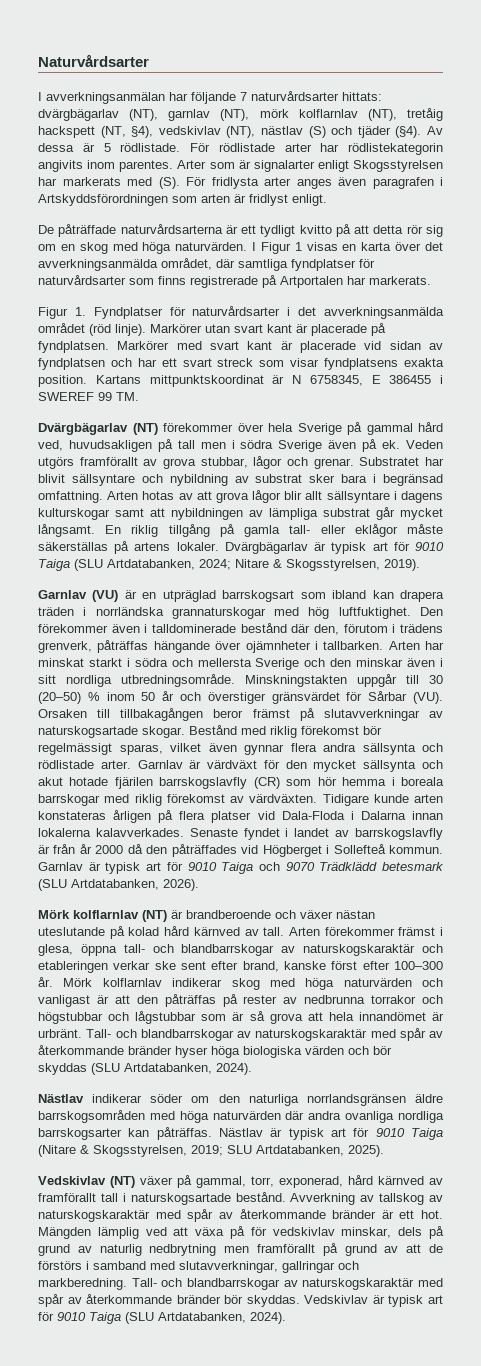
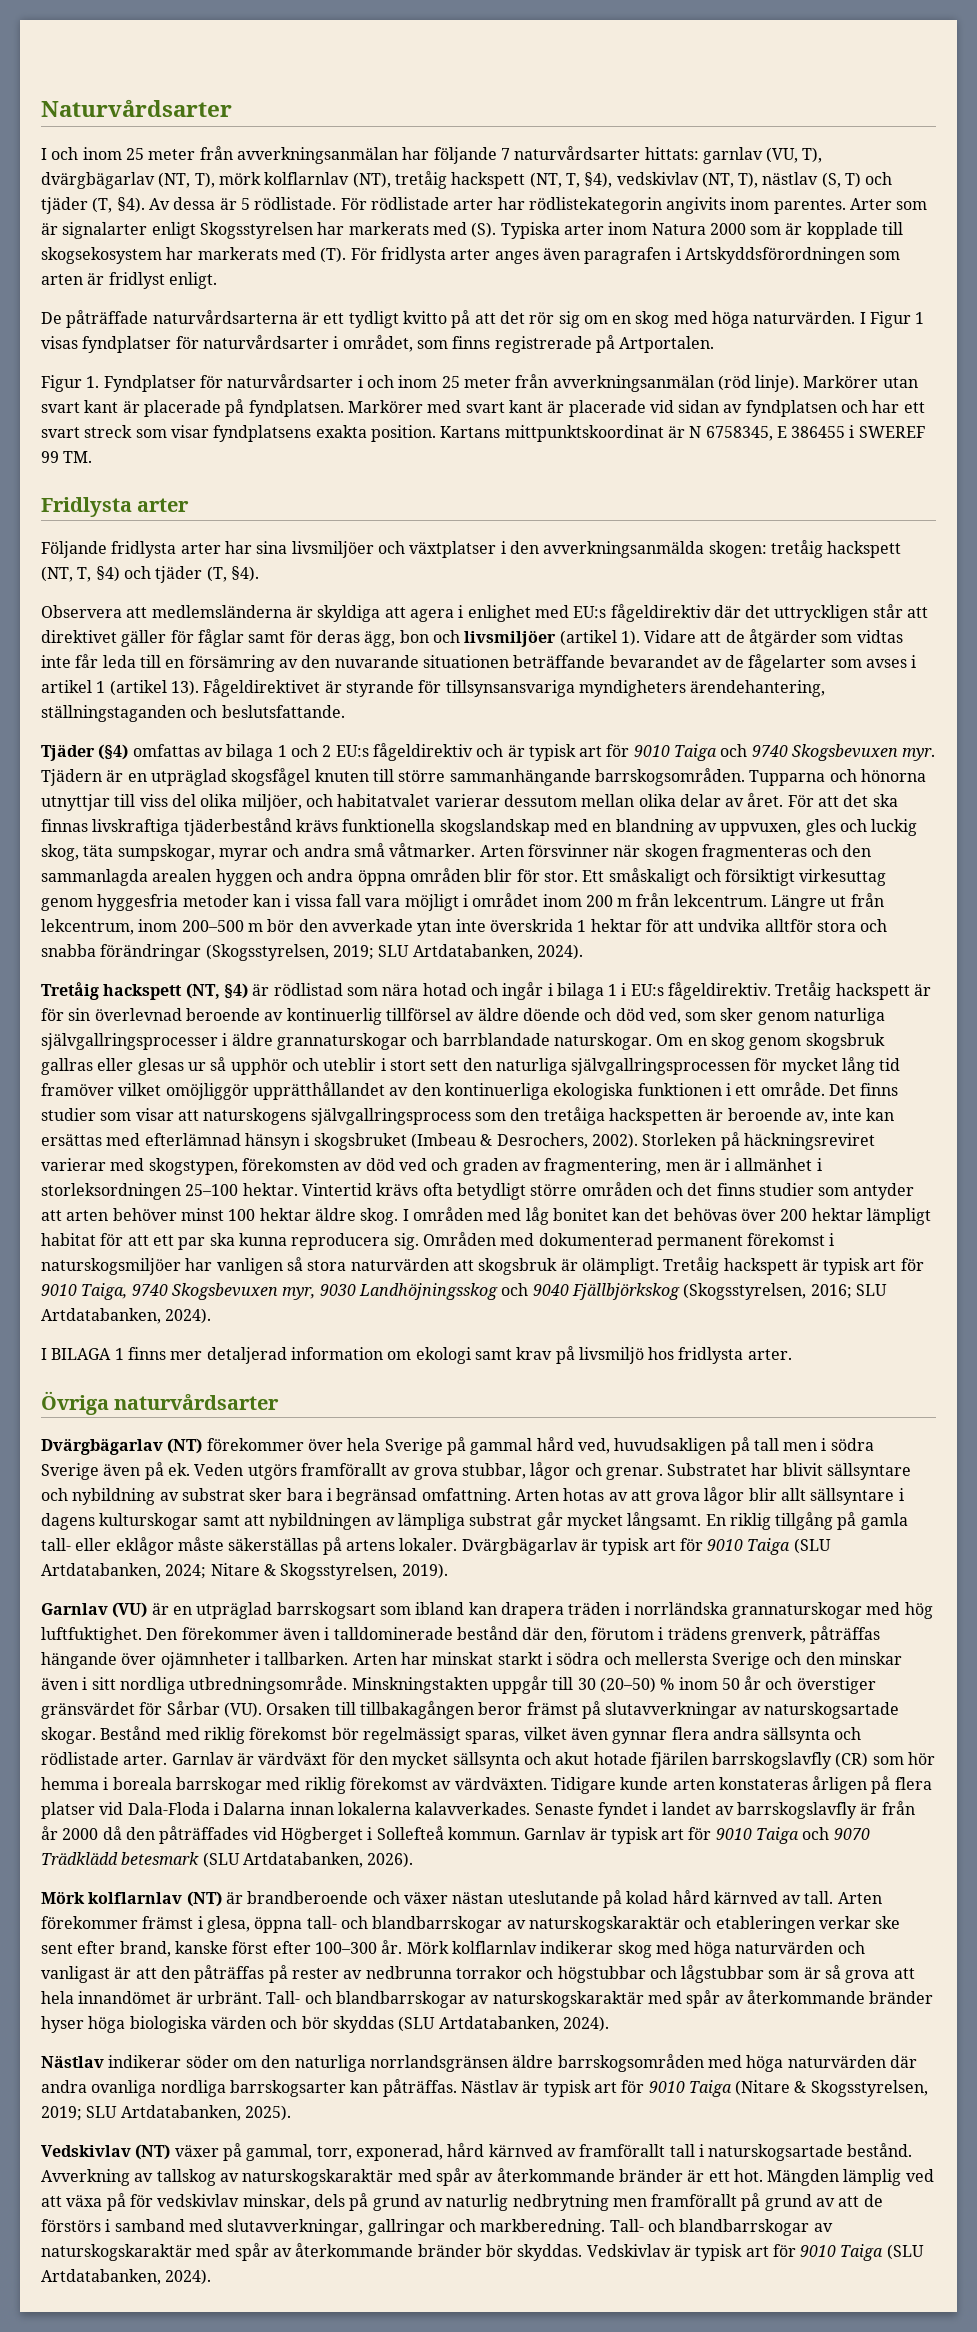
(42, 96) none -> [51,146,233,160] och inom 25 meter från
[38,109,250,121] dvärgbägarlav (NT), garnlav (NT), -> [702,147,823,164] [41,172,215,189] garnlav (VU, T), dvärgbägarlav (NT, T),
(126, 132) none -> [565,173,580,188] T,
[226,126,422,138] (NT), nästlav (S) och tjäder (§4). -> [701,172,893,188] [41,197,145,214] (NT, T), nästlav (S, T) och tjäder (T, §4).
(180, 183) none -> [500,222,904,239] [41,247,347,264] Typiska arter inom Natura 2000 som är kopplade till skogsekosystem har markerats med (T).
[373,225,404,234] detta -> [499,311,525,324] det
[342,242,444,251] [38,258,288,271] en karta över det avverkningsanmälda området, där samtliga -> (78, 342) none
(126, 280) none -> [333,335,413,352] i området,
[280,276,431,288] Artportalen har markerats. -> [619,336,715,353] Artportalen.
[298,307,444,319] [38,323,85,333] det avverkningsanmälda området -> [366,374,714,392] och inom 25 meter från avverkningsanmälan
(139, 396) none -> [41,497,190,517] [41,540,902,558] [41,566,259,583] [41,604,929,622] [41,629,903,647] [41,654,917,672] [41,679,826,697] [41,705,345,722] [41,743,936,761] [41,768,926,786] [41,793,898,811] [41,818,918,836] [41,843,872,861] [41,868,887,886] [41,893,884,911] [41,919,888,936] [41,944,583,961] [41,982,932,1000] [41,1008,886,1025] [41,1033,885,1050] [41,1057,901,1075] [41,1082,899,1100] [41,1107,895,1125] [41,1132,875,1150] [41,1158,822,1175] [41,1182,915,1200] [41,1207,932,1225] [41,1232,835,1250] [41,1257,924,1275] [41,1283,887,1300] [41,1308,212,1324] [41,1346,792,1364] [41,1391,280,1415] // Fridlysta arter // Följande fridlysta arter har sina livsmiljöer och växtplatser i den avverkningsanmälda skogen: tretåig hackspett (NT, T, §4) och tjäder (T, §4). // Observera att medlemsländerna är skyldiga att agera i enlighet med EU:s fågeldirektiv där det uttryckligen står att direktivet gäller för fåglar samt för deras ägg, bon och livsmiljöer (artikel 1). Vidare att de åtgärder som vidtas inte får leda till en försämring av den nuvarande situationen beträffande bevarandet av de fågelarter som avses i artikel 1 (artikel 13). Fågeldirektivet är styrande för tillsynsansvariga myndigheters ärendehantering, ställningstaganden och beslutsfattande. // Tjäder (§4) omfattas av bilaga 1 och 2 EU:s fågeldirektiv och är typisk art för 9010 Taiga och 9740 Skogsbevuxen myr. Tjädern är en utpräglad skogsfågel knuten till större sammanhängande barrskogsområden. Tupparna och hönorna utnyttjar till viss del olika miljöer, och habitatvalet varierar dessutom mellan olika delar av året. För att det ska finnas livskraftiga tjäderbestånd krävs funktionella skogslandskap med en blandning av uppvuxen, gles och luckig skog, täta sumpskogar, myrar och andra små våtmarker. Arten försvinner när skogen fragmenteras och den sammanlagda arealen hyggen och andra öppna områden blir för stor. Ett småskaligt och försiktigt virkesuttag genom hyggesfria metoder kan i vissa fall vara möjligt i området inom 200 m från lekcentrum. Längre ut från lekcentrum, inom 200–500 m bör den avverkade ytan inte överskrida 1 hektar för att undvika alltför stora och snabba förändringar (Skogsstyrelsen, 2019; SLU Artdatabanken, 2024). // Tretåig hackspett (NT, §4) är rödlistad som nära hotad och ingår i bilaga 1 i EU:s fågeldirektiv. Tretåig hackspett är för sin överlevnad beroende av kontinuerlig tillförsel av äldre döende och död ved, som sker genom naturliga självgallringsprocesser i äldre grannaturskogar och barrblandade naturskogar. Om en skog genom skogsbruk gallras eller glesas ur så upphör och uteblir i stort sett den naturliga självgallringsprocessen för mycket lång tid framöver vilket omöjliggör upprätthållandet av den kontinuerliga ekologiska funktionen i ett område. Det finns studier som visar att naturskogens självgallringsprocess som den tretåiga hackspetten är beroende av, inte kan ersättas med efterlämnad hänsyn i skogsbruket (Imbeau & Desrochers, 2002). Storleken på häckningsreviret varierar med skogstypen, förekomsten av död ved och graden av fragmentering, men är i allmänhet i storleksordningen 25–100 hektar. Vintertid krävs ofta betydligt större områden och det finns studier som antyder att arten behöver minst 100 hektar äldre skog. I områden med låg bonitet kan det behövas över 200 hektar lämpligt habitat för att ett par ska kunna reproducera sig. Områden med dokumenterad permanent förekomst i naturskogsmiljöer har vanligen så stora naturvärden att skogsbruk är olämpligt. Tretåig hackspett är typisk art för 9010 Taiga, 9740 Skogsbevuxen myr, 9030 Landhöjningsskog och 9040 Fjällbjörkskog (Skogsstyrelsen, 2016; SLU Artdatabanken, 2024). // I BILAGA 1 finns mer detaljerad information om ekologi samt krav på livsmiljö hos fridlysta arter. // Övriga naturvårdsarter

